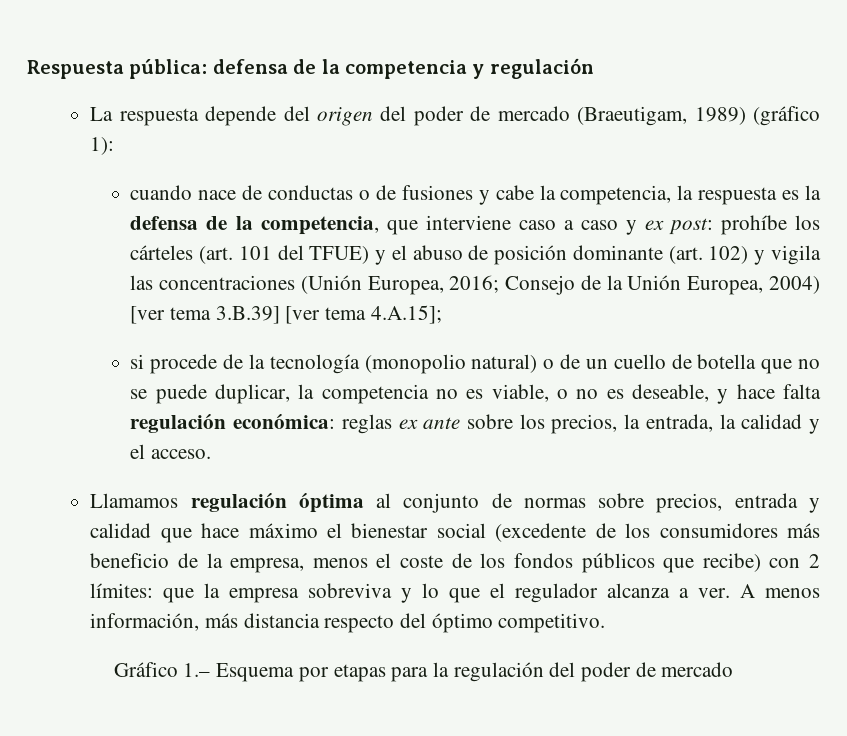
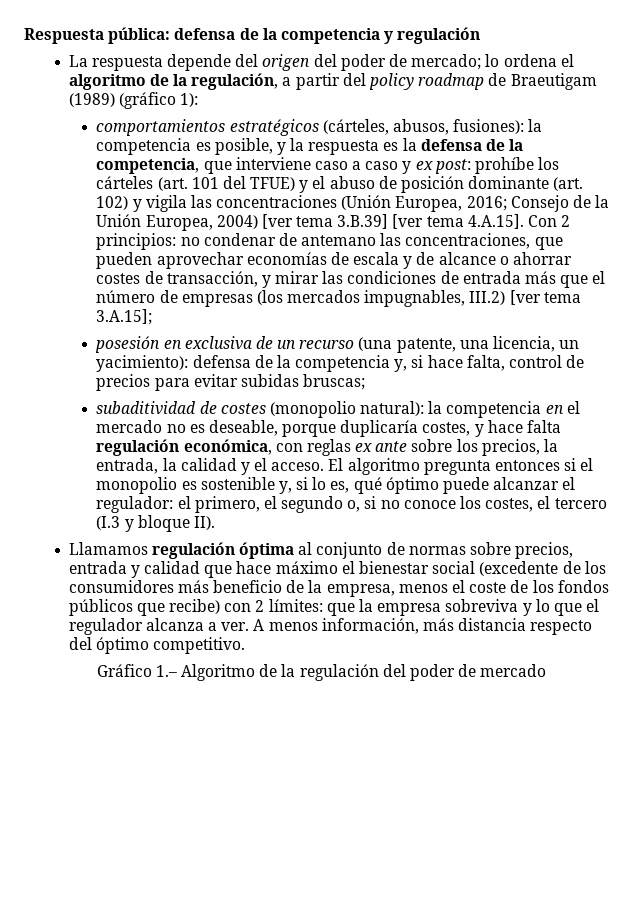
[497,106,820,126] [90,137,115,155] [130,185,672,205] mercado (Braeutigam, 1989) (gráfico 1): // cuando nace de conductas o de fusiones y cabe la competencia, -> [411,54,574,70] [68,73,597,90] [68,92,199,109] [96,119,543,136] [96,138,286,155] mercado; lo ordena el algoritmo de la regulación, a partir del policy roadmap de Braeutigam (1989) (gráfico 1): // comportamientos estratégicos (cárteles, abusos, fusiones): la competencia es posible, y
[370,305,442,324] [130,354,821,374] [130,384,710,404] 4.A.15]; // si procede de la tecnología (monopolio natural) o de un cuello de botella que no se puede duplicar, la competencia no es viable, o no es deseable, -> [467,214,571,229] [96,233,563,250] [96,252,573,269] [96,271,606,288] [96,290,581,307] [96,309,153,325] [95,336,580,353] [96,355,585,372] [96,374,366,391] [96,401,580,418] [96,420,471,437] 4.A.15]. Con 2 principios: no condenar de antemano las concentraciones, que pueden aprovechar economías de escala y de alcance o ahorrar costes de transacción, y mirar las condiciones de entrada más que el número de empresas (los mercados impugnables, III.2) [ver tema 3.A.15]; // posesión en exclusiva de un recurso (una patente, una licencia, un yacimiento): defensa de la competencia y, si hace falta, control de precios para evitar subidas bruscas; // subaditividad de costes (monopolio natural): la competencia en el mercado no es deseable, porque duplicaría costes,
[233,413,336,429] económica: -> [183,439,303,455] económica, con
(212, 454) none -> [328,458,594,475] [96,477,576,494] [96,496,607,513] [96,515,215,532] El algoritmo pregunta entonces si el monopolio es sostenible y, si lo es, qué óptimo puede alcanzar el regulador: el primero, el segundo o, si no conoce los costes, el tercero (I.3 y bloque II).
[216,663,429,682] Esquema por etapas para -> [181,664,278,681] Algoritmo de

